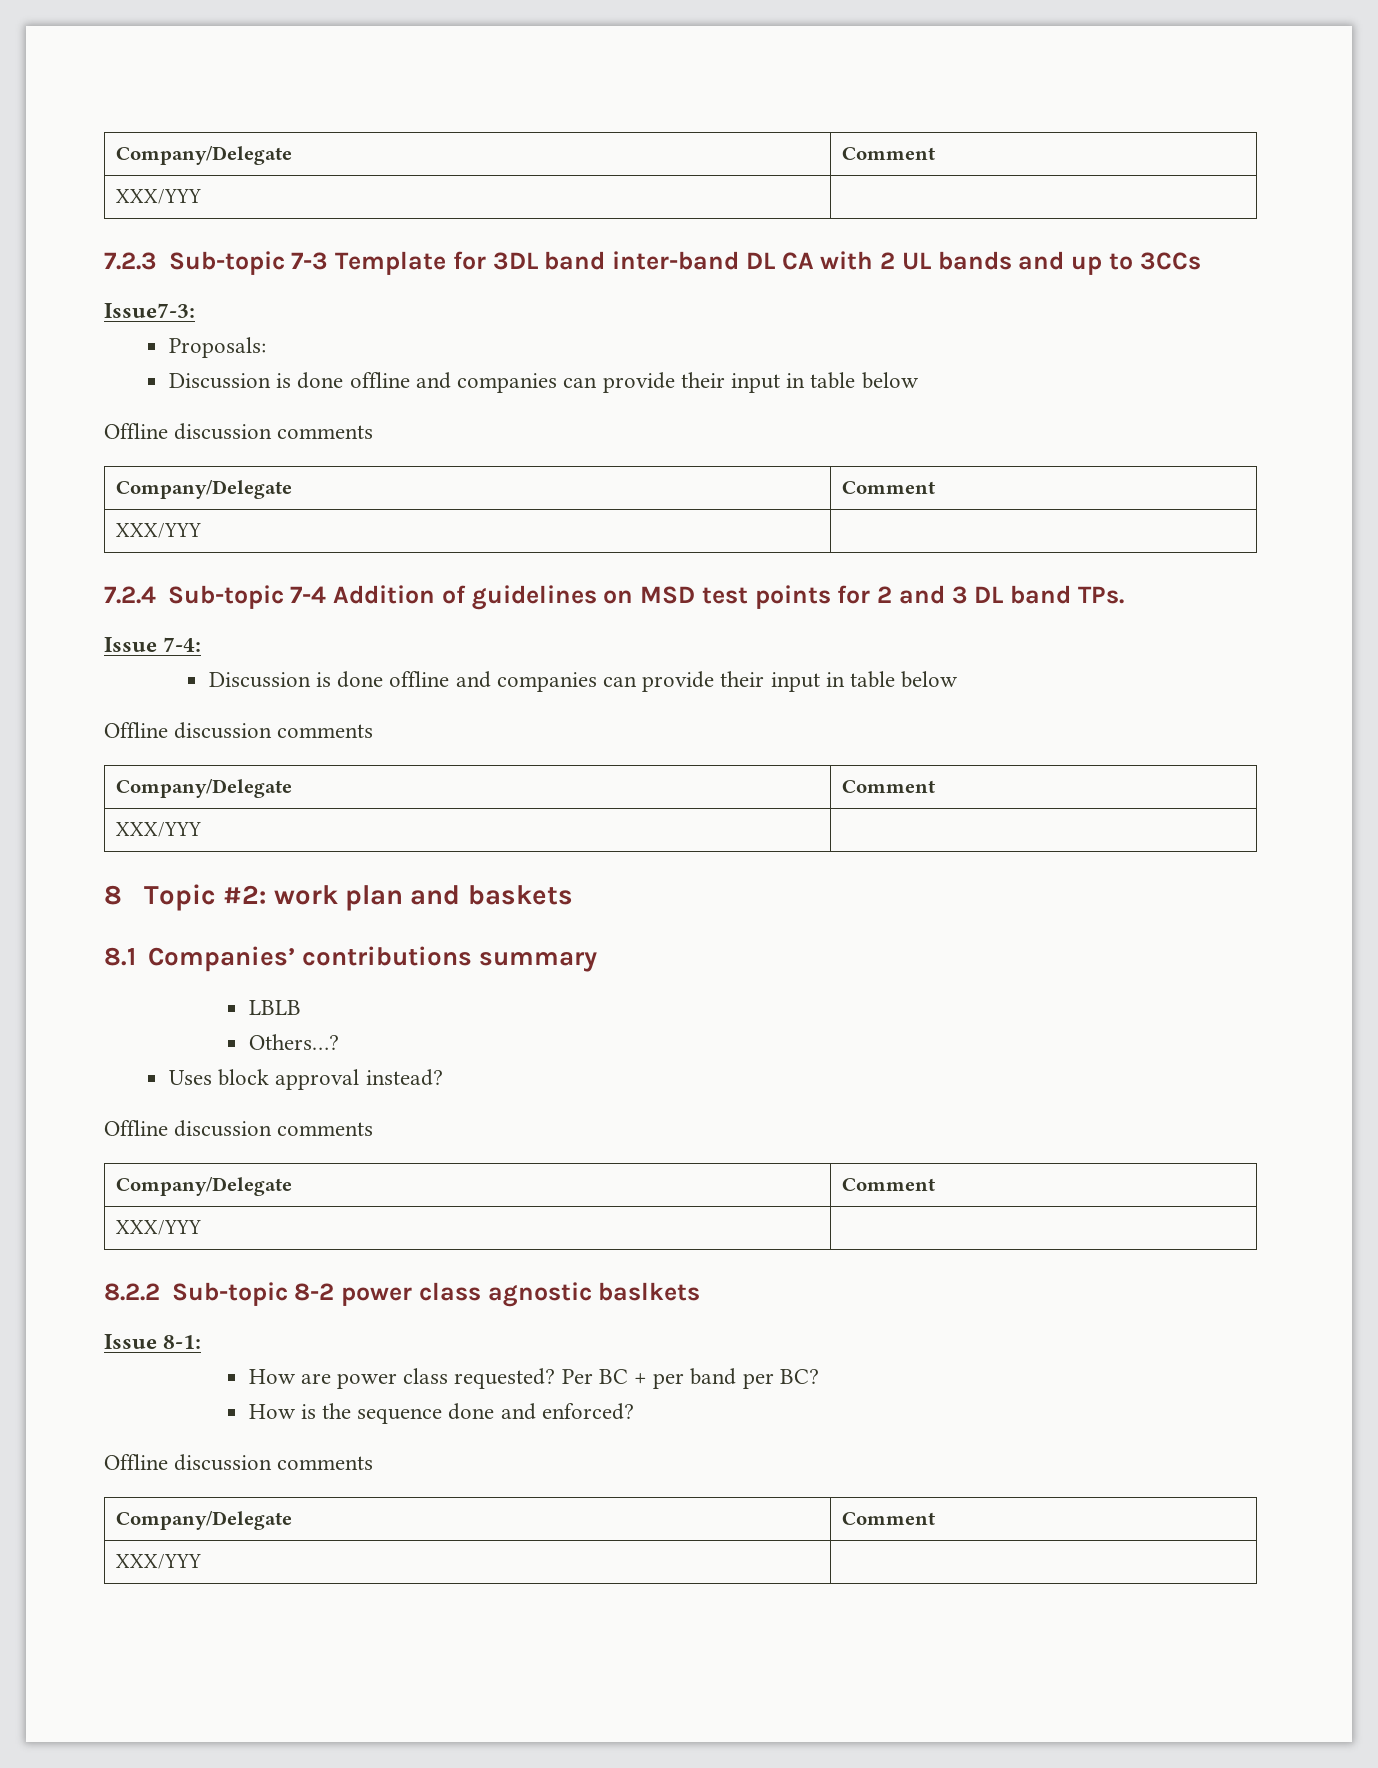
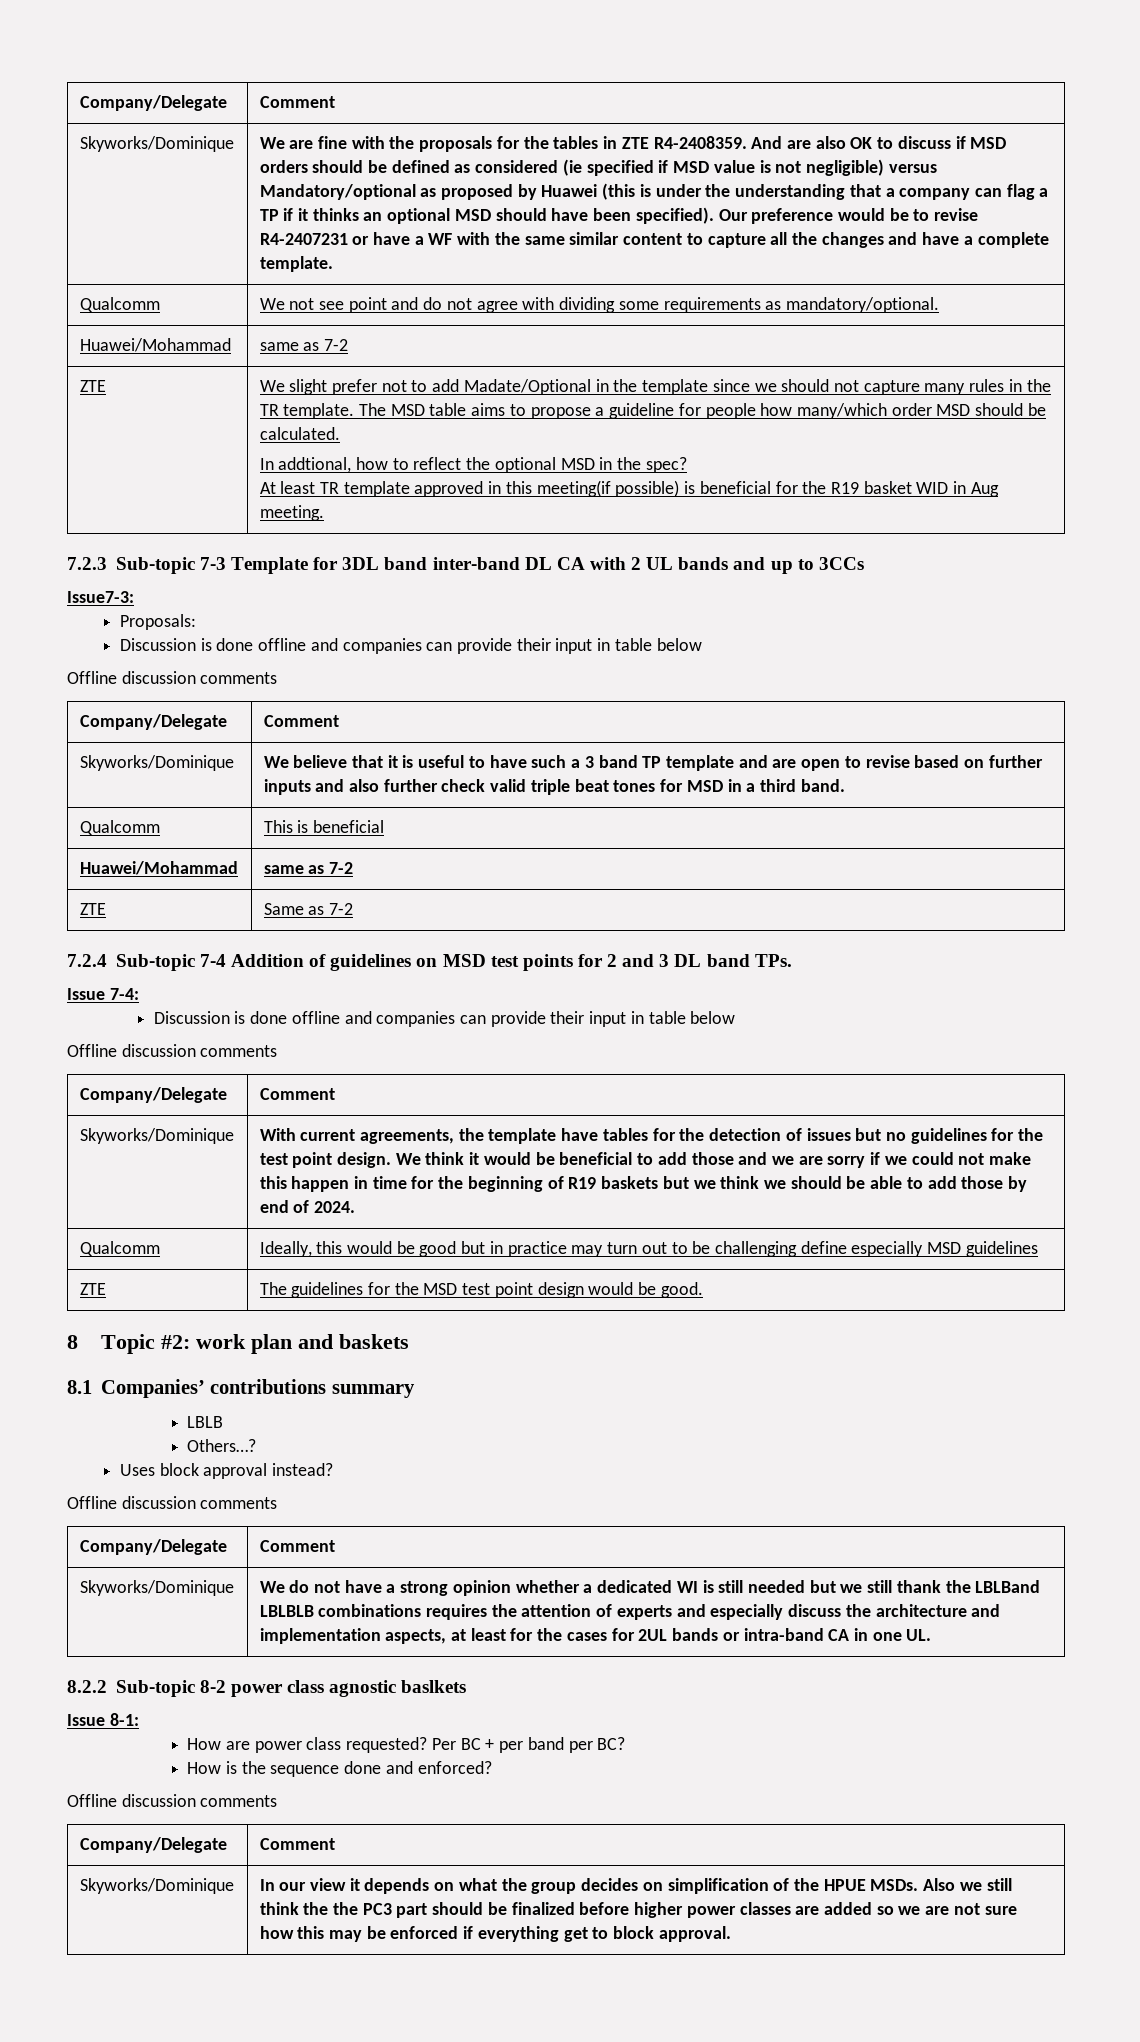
[115,146,292,165] [841,147,935,160] [115,189,201,204] Company/Delegate | Comment // XXX/YYY | -> [79,95,227,111] [259,96,335,108] [79,136,234,152] [259,136,1007,152] [259,159,937,176] [259,183,1049,200] [259,207,979,224] [259,232,1049,248] [259,256,333,272] [79,297,160,313] [259,297,939,313] [79,338,231,352] [259,339,349,351] [79,380,106,392] [259,379,1051,395] [259,403,1046,419] [259,427,340,440] [259,457,687,473] [259,480,999,497] [259,505,324,521] Company/Delegate | Comment // Skyworks/Dominique | We are fine with the proposals for the tables in ZTE R4-2408359. And are also OK to discuss if MSD orders should be defined as considered (ie specified if MSD value is not negligible) versus Mandatory/optional as proposed by Huawei (this is under the understanding that a company can flag a TP if it thinks an optional MSD should have been specified). Our preference would be to revise R4-2407231 or have a WF with the same similar content to capture all the changes and have a complete template. // Qualcomm | We not see point and do not agree with dividing some requirements as mandatory/optional. // Huawei/Mohammad | same as 7-2 // ZTE | We slight prefer not to add Madate/Optional in the template since we should not capture many rules in the TR template. The MSD table aims to propose a guideline for people how many/which order MSD should be calculated. // In addtional, how to reflect the optional MSD in the spec? // At least TR template approved in this meeting(if possible) is beneficial for the R19 basket WID in Aug meeting.
[115,523,201,538] XXX/YYY | -> [79,755,234,771] [263,755,1043,771] [263,779,845,795] [79,820,160,836] [263,820,385,833] [79,861,238,875] [263,862,354,874] [79,903,106,915] [263,903,354,915] Skyworks/Dominique | We believe that it is useful to have such a 3 band TP template and are open to revise based on further inputs and also further check valid triple beat tones for MSD in a third band. // Qualcomm | This is beneficial // Huawei/Mohammad | same as 7-2 // ZTE | Same as 7-2
[115,822,201,837] XXX/YYY | -> [79,1128,234,1144] [259,1128,1044,1144] [259,1152,1032,1168] [259,1176,1028,1192] [259,1200,356,1213] [79,1241,160,1257] [259,1241,1038,1257] [79,1283,106,1295] [259,1282,703,1298] Skyworks/Dominique | With current agreements, the template have tables for the detection of issues but no guidelines for the test point design. We think it would be beneficial to add those and we are sorry if we could not make this happen in time for the beginning of R19 baskets but we think we should be able to add those by end of 2024. // Qualcomm | Ideally, this would be good but in practice may turn out to be challenging define especially MSD guidelines // ZTE | The guidelines for the MSD test point design would be good.
[115,1220,201,1235] XXX/YYY | -> [79,1580,234,1596] [259,1580,1041,1596] [259,1604,1001,1620] [259,1628,932,1644] Skyworks/Dominique | We do not have a strong opinion whether a dedicated WI is still needed but we still thank the LBLBand LBLBLB combinations requires the attention of experts and especially discuss the architecture and implementation aspects, at least for the cases for 2UL bands or intra-band CA in one UL.
[115,1554,201,1569] XXX/YYY | -> [79,1878,234,1894] [259,1878,1012,1894] [259,1902,1017,1918] [259,1926,731,1942] Skyworks/Dominique | In our view it depends on what the group decides on simplification of the HPUE MSDs. Also we still think the the PC3 part should be finalized before higher power classes are added so we are not sure how this may be enforced if everything get to block approval.

